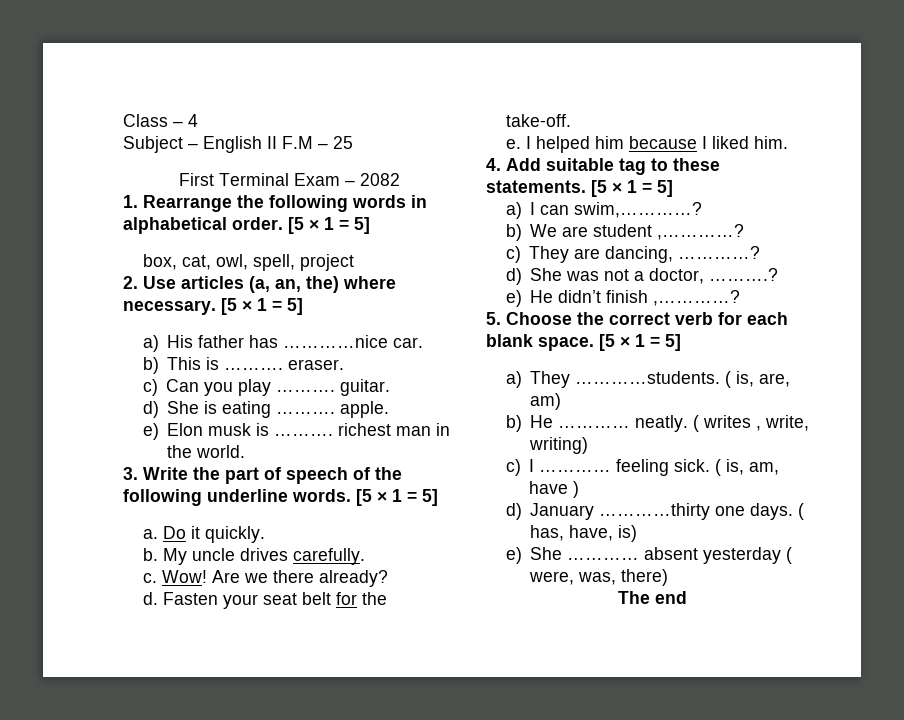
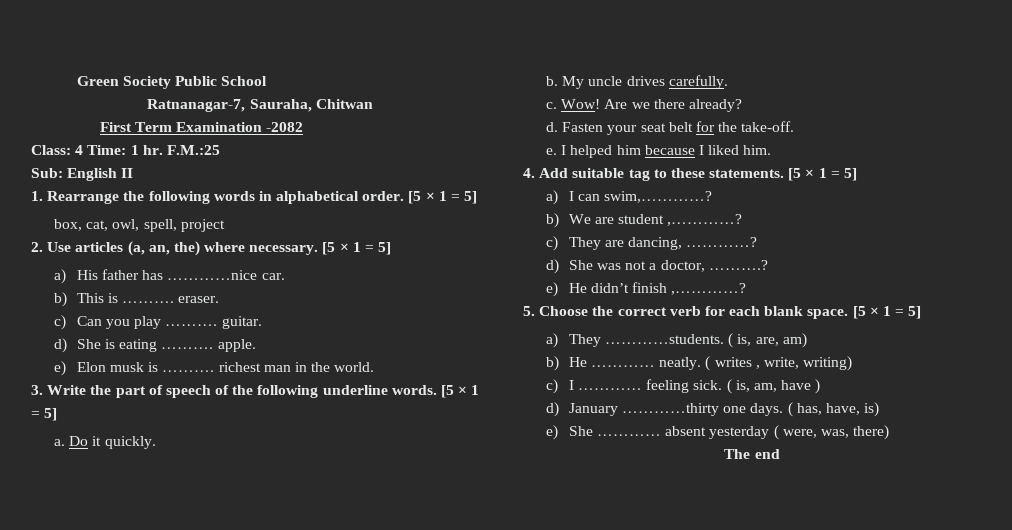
[123,114,198,127] [123,136,353,153] [178,173,400,186] Class – 4 // Subject – English II F.M – 25 // First Terminal Exam – 2082 -> [76,76,268,89] [147,99,373,112] [99,122,304,132] [31,145,220,155] [31,168,134,181] Green Society Public School // Ratnanagar-7, Sauraha, Chitwan // First Term Examination -2082 // Class: 4 Time: 1 hr. F.M.:25 // Sub: English II

